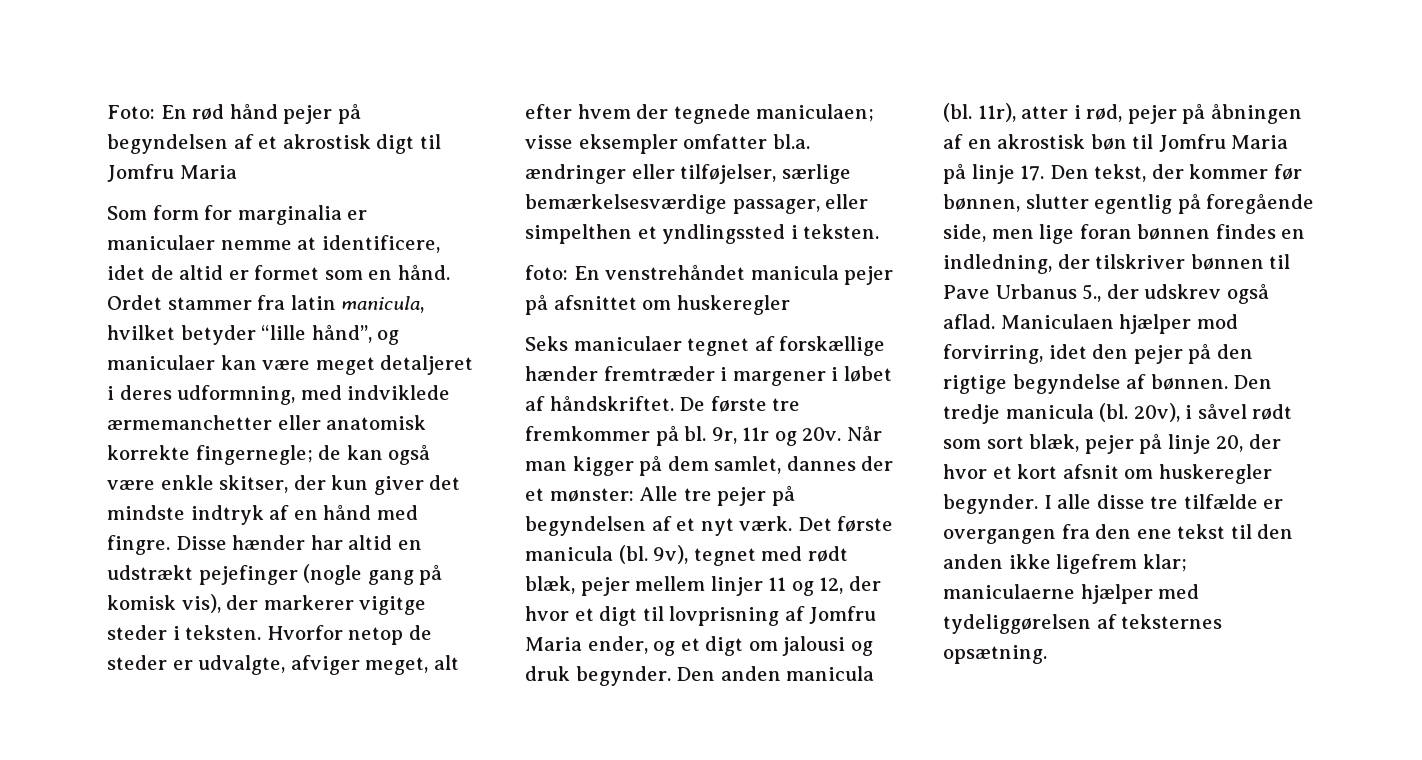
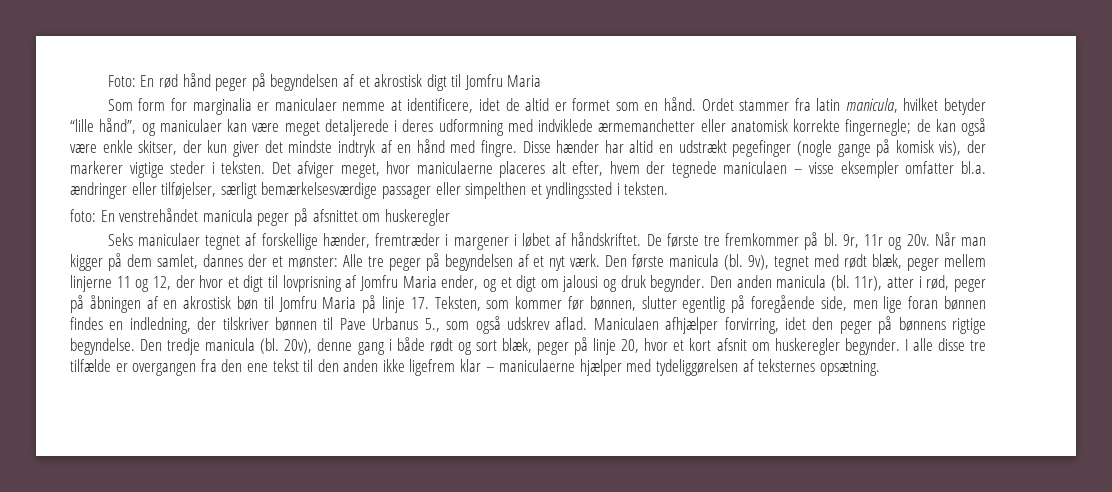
[283,105,333,124] pejer -> [215,78,248,91] peger
[380,355,474,375] detaljeret -> [324,119,389,136] detaljerede
[177,385,296,405] udformning, -> [438,119,504,136] udformning
[198,564,414,585] pejefinger (nogle gang -> [732,140,871,157] pegefinger (nogle gange
[359,596,427,615] vigitge -> [129,162,164,178] vigtige
[266,625,432,645] [107,655,459,675] [525,104,572,119] Hvorfor netop de steder er udvalgte, afviger meget, alt efter -> [271,161,604,178] Det afviger meget, hvor maniculaerne placeres alt efter,
[756,104,875,122] maniculaen; -> [723,161,803,174] maniculaen –
[781,164,851,184] [525,194,820,214] særlige bemærkelsesværdige passager, -> [220,182,431,199] særligt bemærkelsesværdige passager
[844,266,894,285] pejer -> [257,213,290,226] peger
[779,336,886,356] [525,366,598,381] forskællige hænder -> [261,233,370,250] forskellige hænder,
[717,487,767,506] pejer -> [388,258,421,271] peger
[797,517,832,531] Det -> [605,255,628,267] Den
[580,576,763,596] pejer mellem linjer -> [907,254,986,271] [70,275,112,292] peger mellem linjerne
[1127,105,1177,124] pejer -> [953,279,986,292] peger
[1049,164,1184,182] Den tekst, der -> [434,296,510,311] Teksten, som
[1106,283,1269,304] [943,314,1238,334] [943,343,1253,364] [943,374,1228,394] der udskrev også aflad. Maniculaen hjælper mod forvirring, idet den pejer på den rigtige begyndelse af bønnen. -> [446,316,986,334] [70,338,135,355] som også udskrev aflad. Maniculaen afhjælper forvirring, idet den peger på bønnens rigtige begyndelse.
[1185,403,1293,420] [943,439,981,449] i såvel rødt som -> [317,337,472,355] denne gang i både rødt og
[1084,435,1134,454] pejer -> [536,342,569,355] peger
[1248,434,1281,449] der -> (640, 346) none
[1142,554,1187,572] klar; -> [460,359,495,372] klar –

